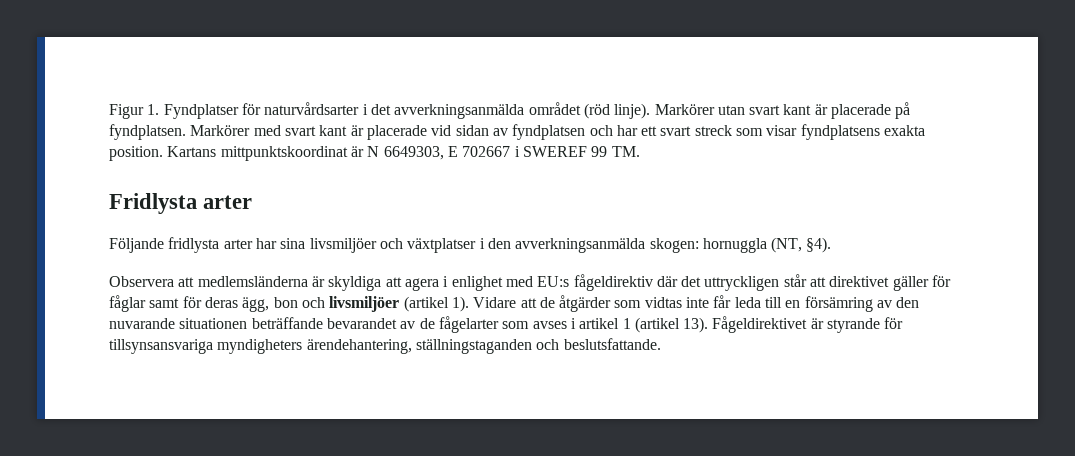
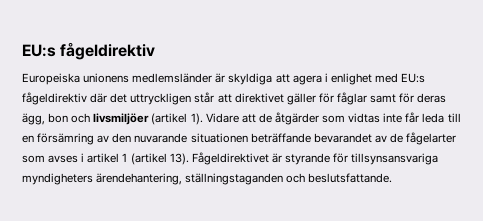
[109,102,911,119] [109,124,926,140] [109,146,640,161] [109,193,253,214] [109,237,832,253] [109,276,308,287] Figur 1. Fyndplatser för naturvårdsarter i det avverkningsanmälda området (röd linje). Markörer utan svart kant är placerade på fyndplatsen. Markörer med svart kant är placerade vid sidan av fyndplatsen och har ett svart streck som visar fyndplatsens exakta position. Kartans mittpunktskoordinat är N 6649303, E 702667 i SWEREF 99 TM. // Fridlysta arter // Följande fridlysta arter har sina livsmiljöer och växtplatser i den avverkningsanmälda skogen: hornuggla (NT, §4). // Observera att medlemsländerna -> [22,42,156,60] [22,73,213,85] EU:s fågeldirektiv // Europeiska unionens medlemsländer

